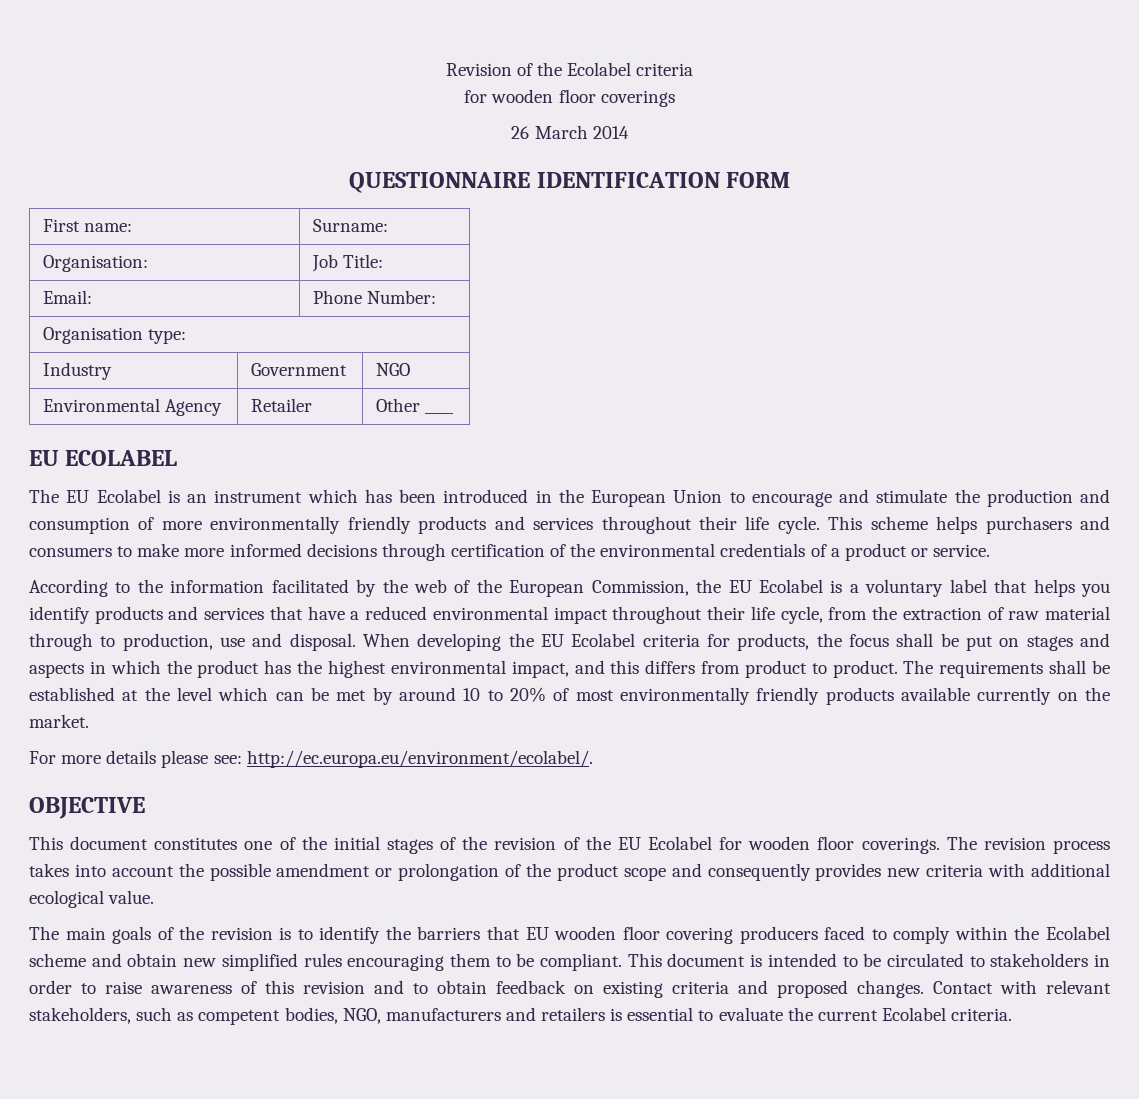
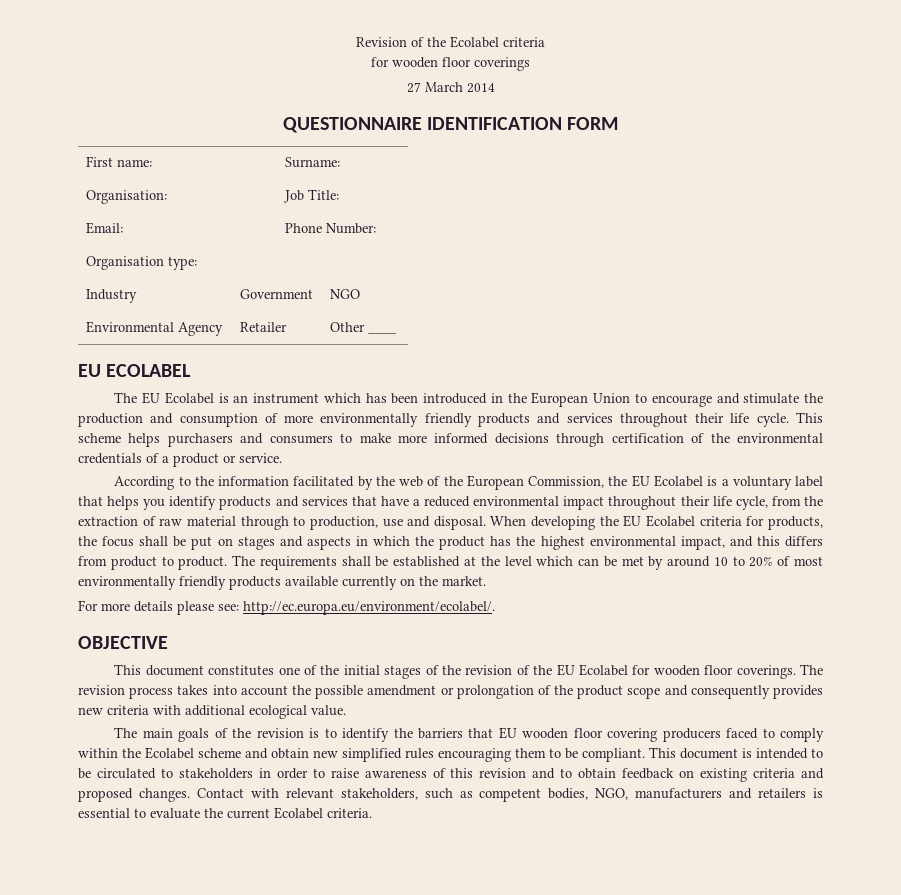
[511,126,530,139] 26 -> [406,82,421,93] 27

